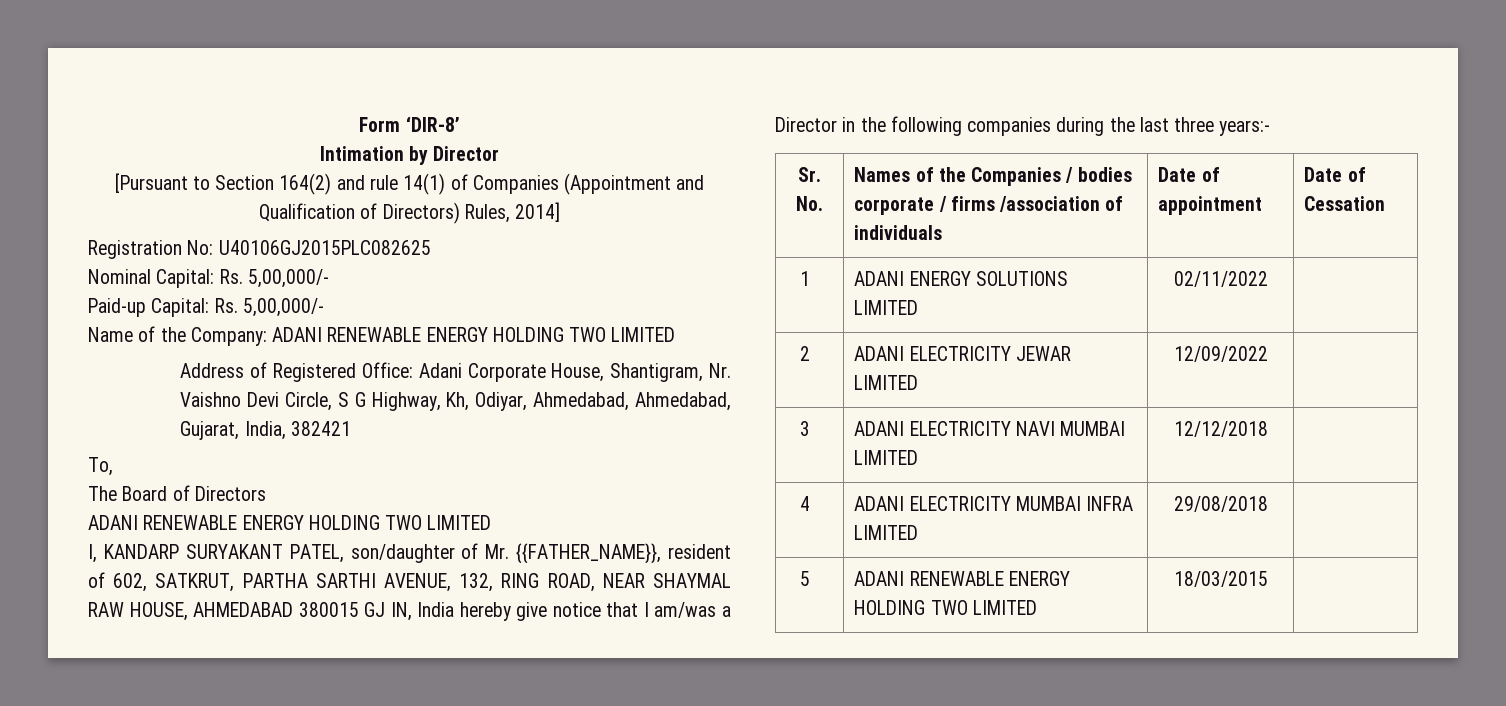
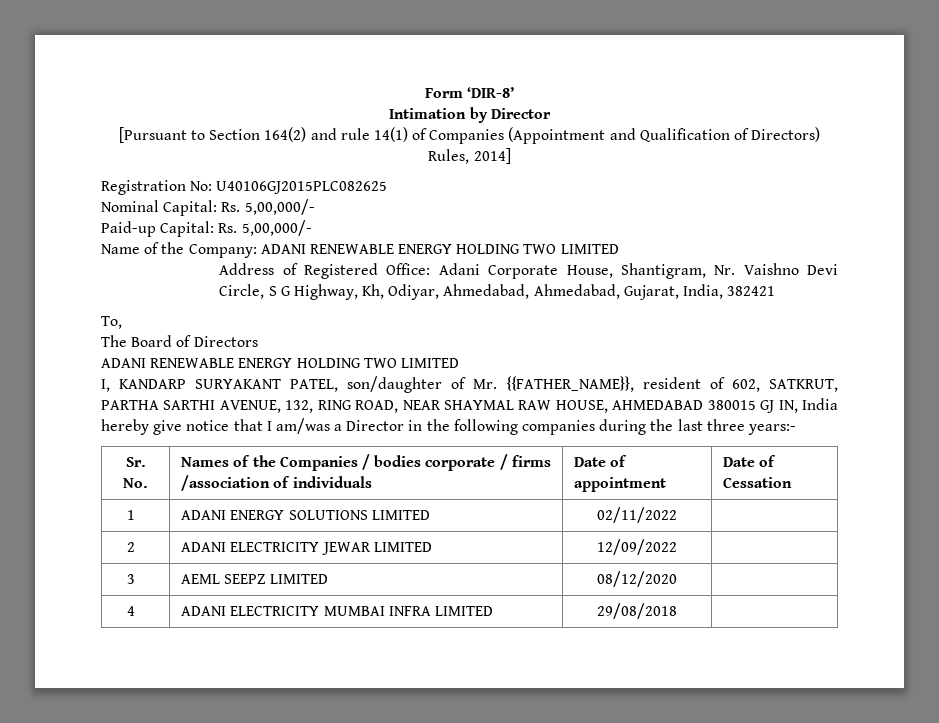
[854,421,1126,436] [854,450,919,465] [1173,421,1268,437] ADANI ELECTRICITY NAVI MUMBAI LIMITED | 12/12/2018 -> [181,574,328,584] [597,571,677,587] AEML SEEPZ LIMITED | 08/12/2020
[800,571,811,586] [854,571,1070,586] [854,600,1037,615] [1173,571,1268,587] // 5 | ADANI RENEWABLE ENERGY HOLDING TWO LIMITED | 18/03/2015 | -> (677, 611) none

